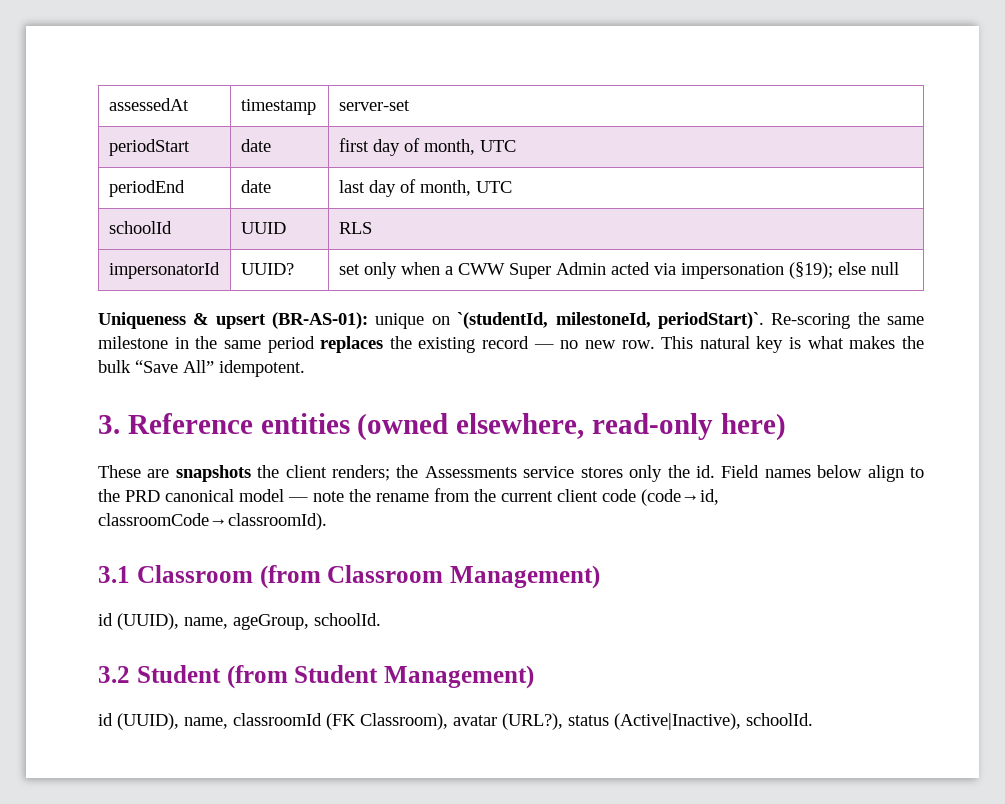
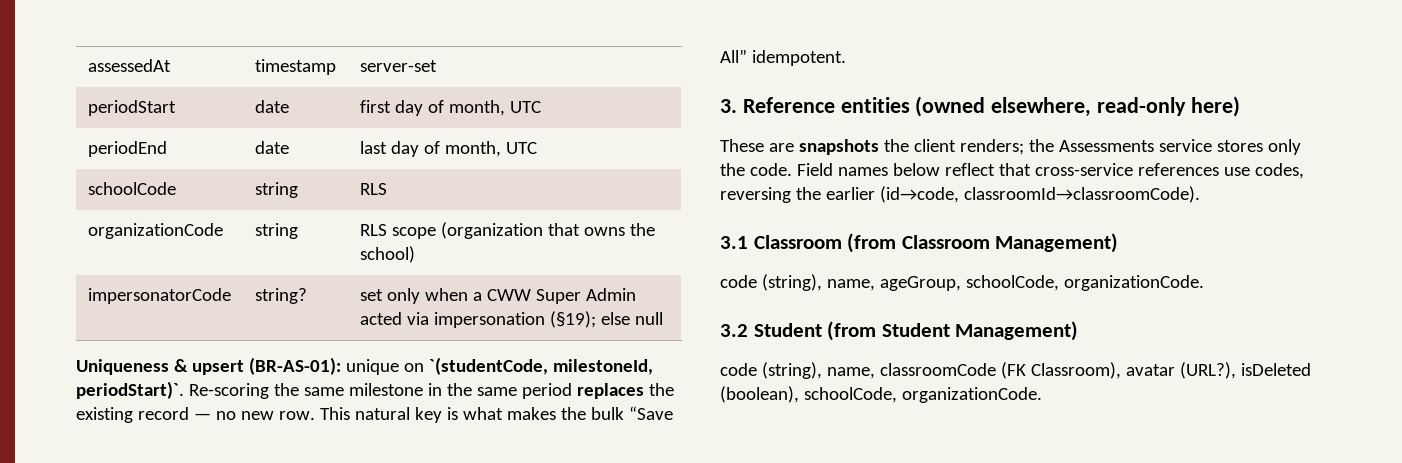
[108,221,172,234] [240,222,286,234] schoolId | UUID -> [87,182,176,195] [254,182,298,198] schoolCode | string
[108,262,220,279] [240,263,294,275] impersonatorId | UUID? -> [87,223,223,239] [254,223,298,239] [359,222,655,239] [359,246,415,263] [87,288,231,304] [254,288,307,304] organizationCode | string | RLS scope (organization that owns the school) // impersonatorCode | string?
[457,312,549,329] `(studentId, -> [428,357,548,375] `(studentCode,
[695,465,715,478] id. -> [749,163,792,176] code.
[867,465,924,482] [98,488,719,506] [98,513,327,530] align to the PRD canonical model — note the rename from the current client code (code→id, classroomCode→classroomId). -> [944,163,1304,179] [720,186,1200,203] reflect that cross-service references use codes, reversing the earlier (id→code, classroomId→classroomCode).
[98,613,381,630] id (UUID), name, ageGroup, schoolId. -> [720,274,1204,291] code (string), name, ageGroup, schoolCode, organizationCode.
[98,713,813,730] id (UUID), name, classroomId (FK Classroom), avatar (URL?), status (Active|Inactive), schoolId. -> [720,362,1311,379] [720,386,1042,403] code (string), name, classroomCode (FK Classroom), avatar (URL?), isDeleted (boolean), schoolCode, organizationCode.

